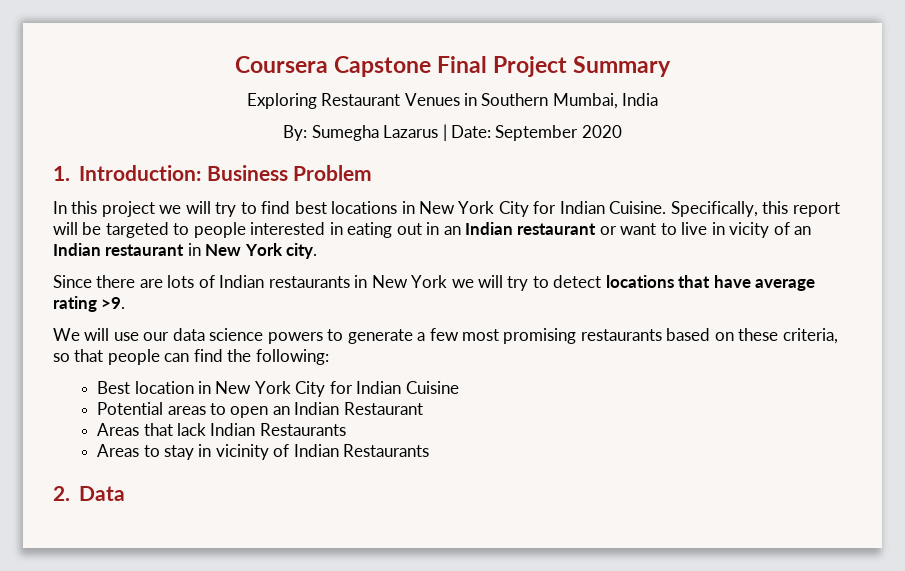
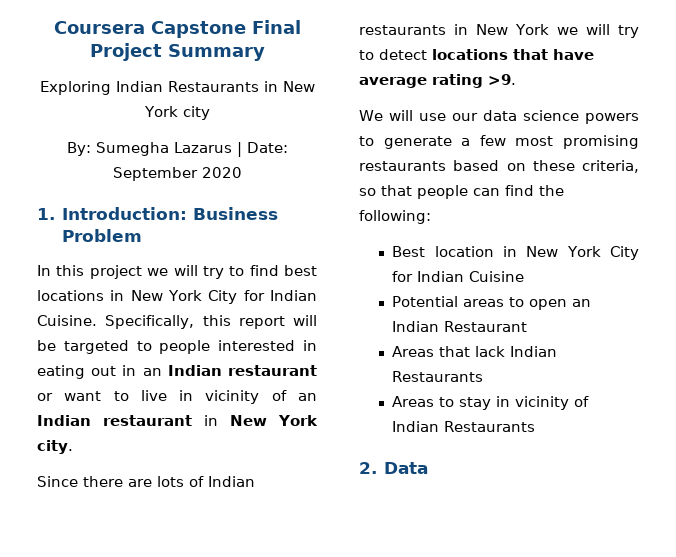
[321,93,659,109] Restaurant Venues in Southern Mumbai, India -> [115,81,315,92] [143,106,210,120] Indian Restaurants in New York city
[729,222,770,238] vicity -> [205,390,260,404] vicinity

